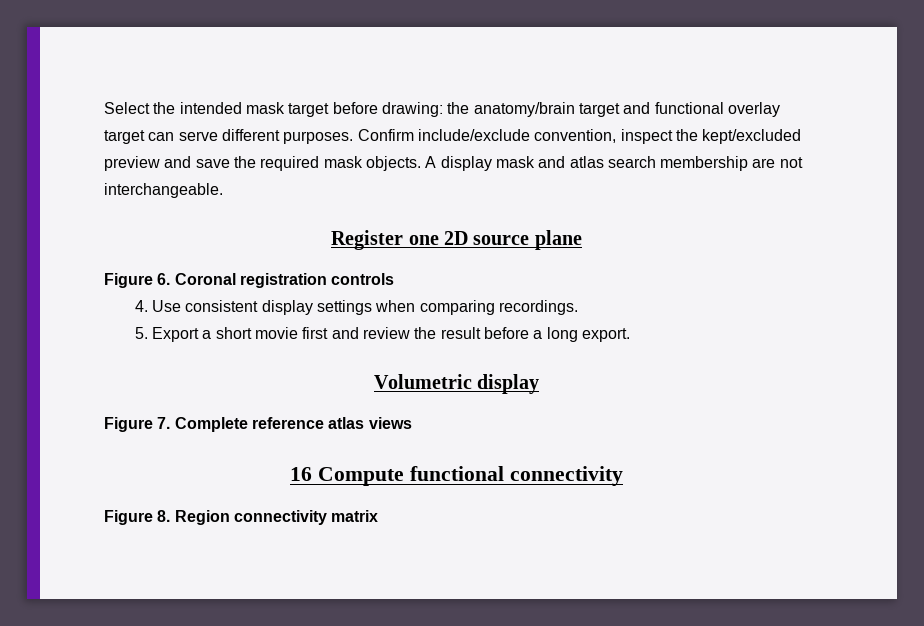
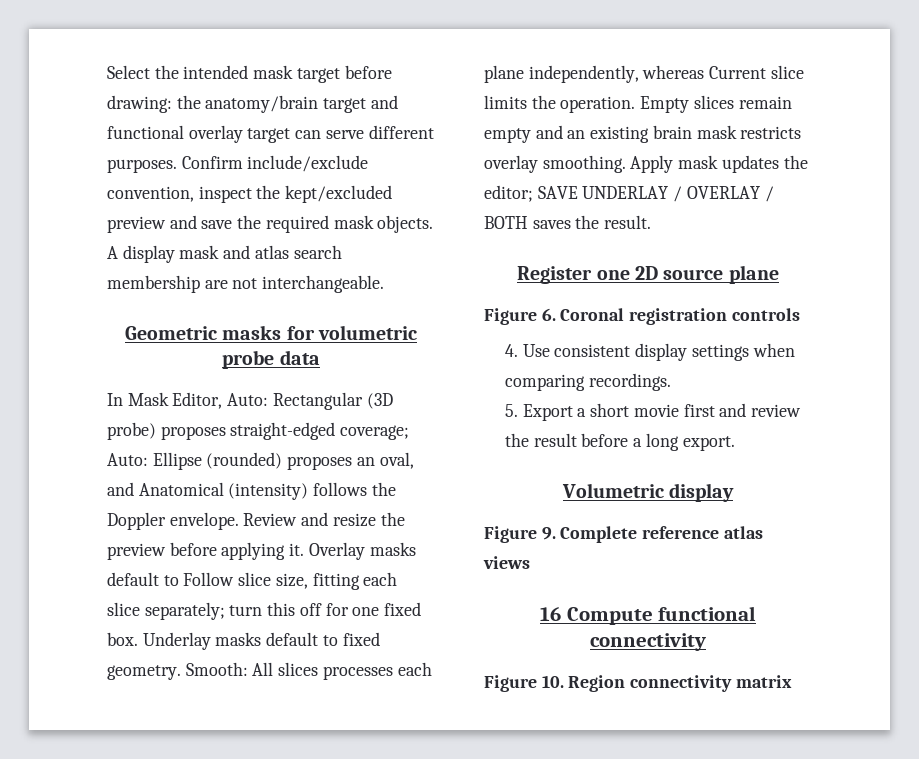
(223, 190) none -> [125,325,417,340] [222,350,320,369] [107,392,393,410] [107,422,410,440] [107,452,414,470] [107,482,396,500] [107,512,405,530] [107,542,416,560] [107,572,398,590] [107,602,422,620] [107,632,380,650] [107,662,432,680] [484,65,804,83] [484,95,792,113] [484,125,802,143] [484,155,808,173] [484,185,774,202] [484,215,652,229] // Geometric masks for volumetric probe data // In Mask Editor, Auto: Rectangular (3D probe) proposes straight-edged coverage; Auto: Ellipse (rounded) proposes an oval, and Anatomical (intensity) follows the Doppler envelope. Review and resize the preview before applying it. Overlay masks default to Follow slice size, fitting each slice separately; turn this off for one fixed box. Underlay masks default to fixed geometry. Smooth: All slices processes each plane independently, whereas Current slice limits the operation. Empty slices remain empty and an existing brain mask restricts overlay smoothing. Apply mask updates the editor; SAVE UNDERLAY / OVERLAY / BOTH saves the result.
[157,417,171,429] 7. -> [541,527,556,540] 9.
[157,510,171,522] 8. -> [541,675,564,688] 10.

